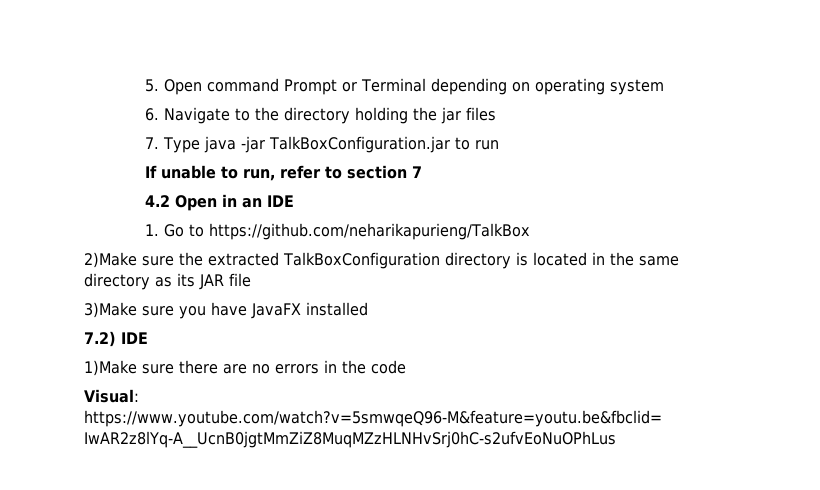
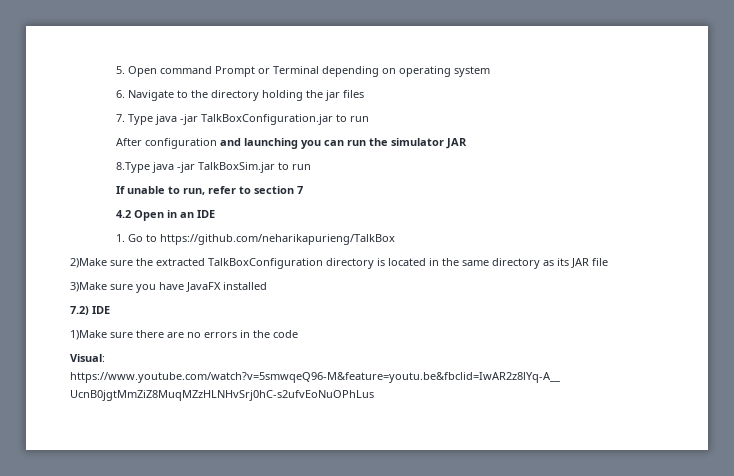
(499, 145) none -> [116,138,468,149] [116,162,312,173] // After configuration and launching you can run the simulator JAR // 8.Type java -jar TalkBoxSim.jar to run

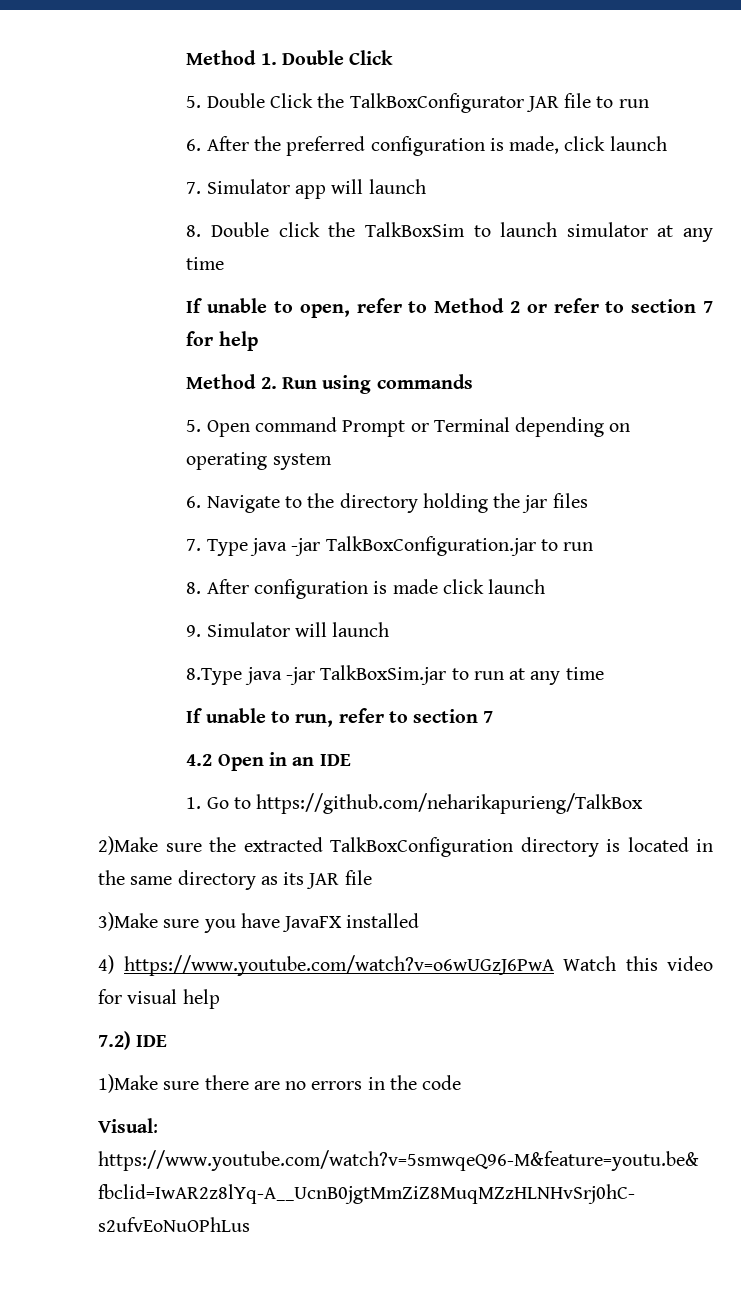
(116, 70) none -> [186,50,394,65] [186,93,649,113] [186,136,667,156] [186,179,426,199] [186,222,713,242] [186,257,225,270] [186,298,713,318] [186,331,258,351] [186,374,473,394] Method 1. Double Click // 5. Double Click the TalkBoxConfigurator JAR file to run // 6. After the preferred configuration is made, click launch // 7. Simulator app will launch // 8. Double click the TalkBoxSim to launch simulator at any time // If unable to open, refer to Method 2 or refer to section 7 for help // Method 2. Run using commands //
(370, 119) none -> [186,582,202,594] 8.
[220,138,468,149] and launching you can run the simulator JAR -> [373,579,546,594] [186,622,390,637] is made click launch // 9. Simulator will launch
(312, 167) none -> [509,667,604,685] at any time
(267, 286) none -> [98,955,713,976] [98,989,220,1009] // 4) https://www.youtube.com/watch?v=o6wUGzJ6PwA Watch this video for visual help

